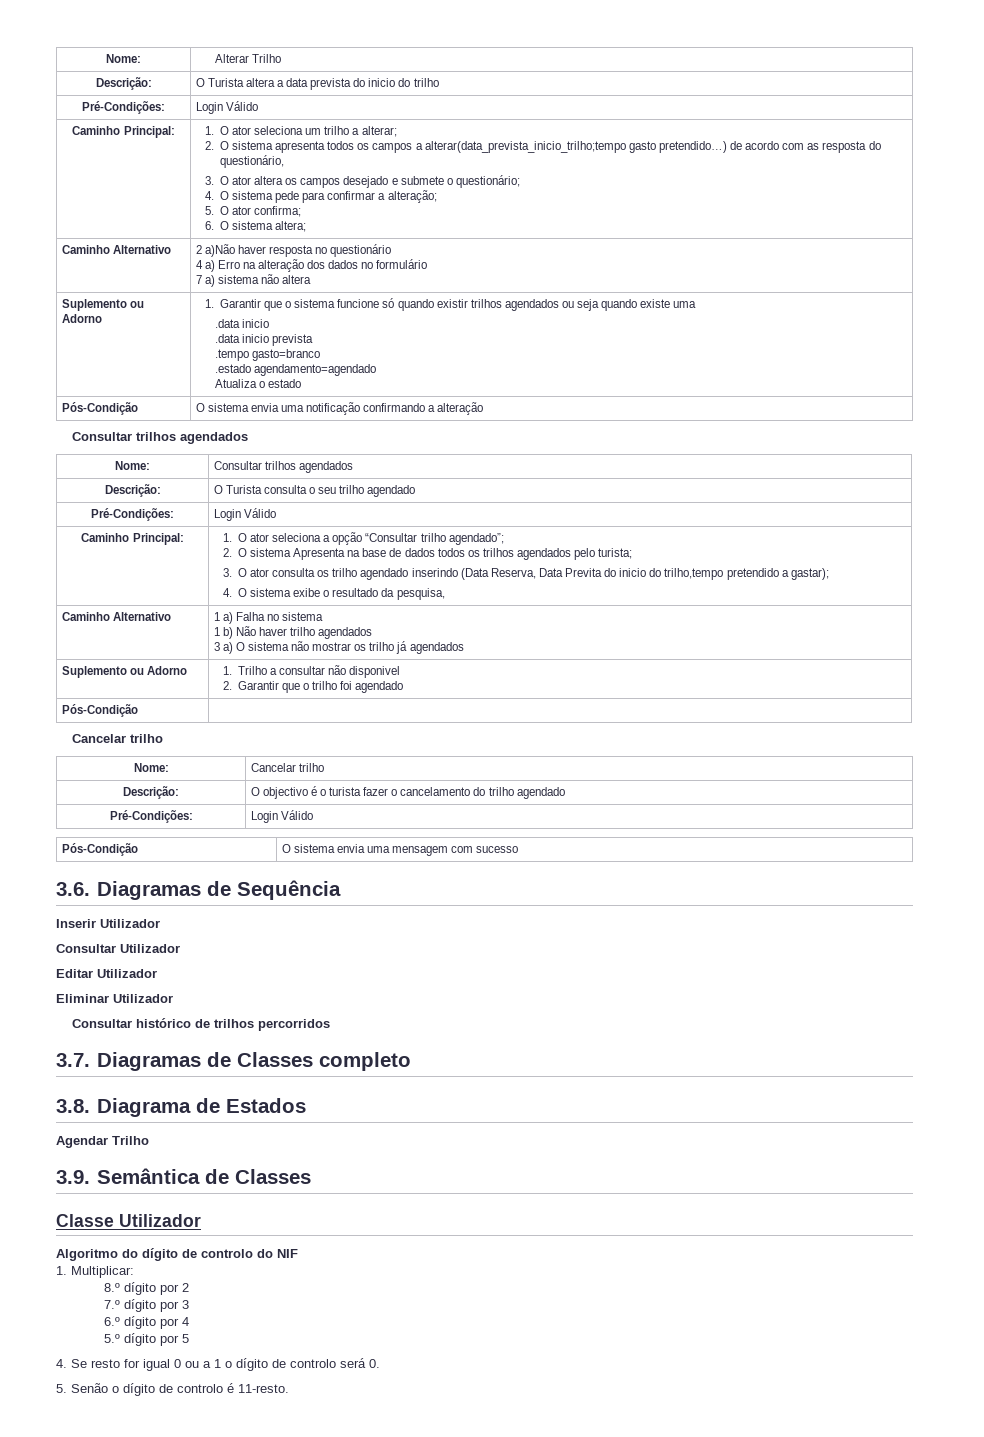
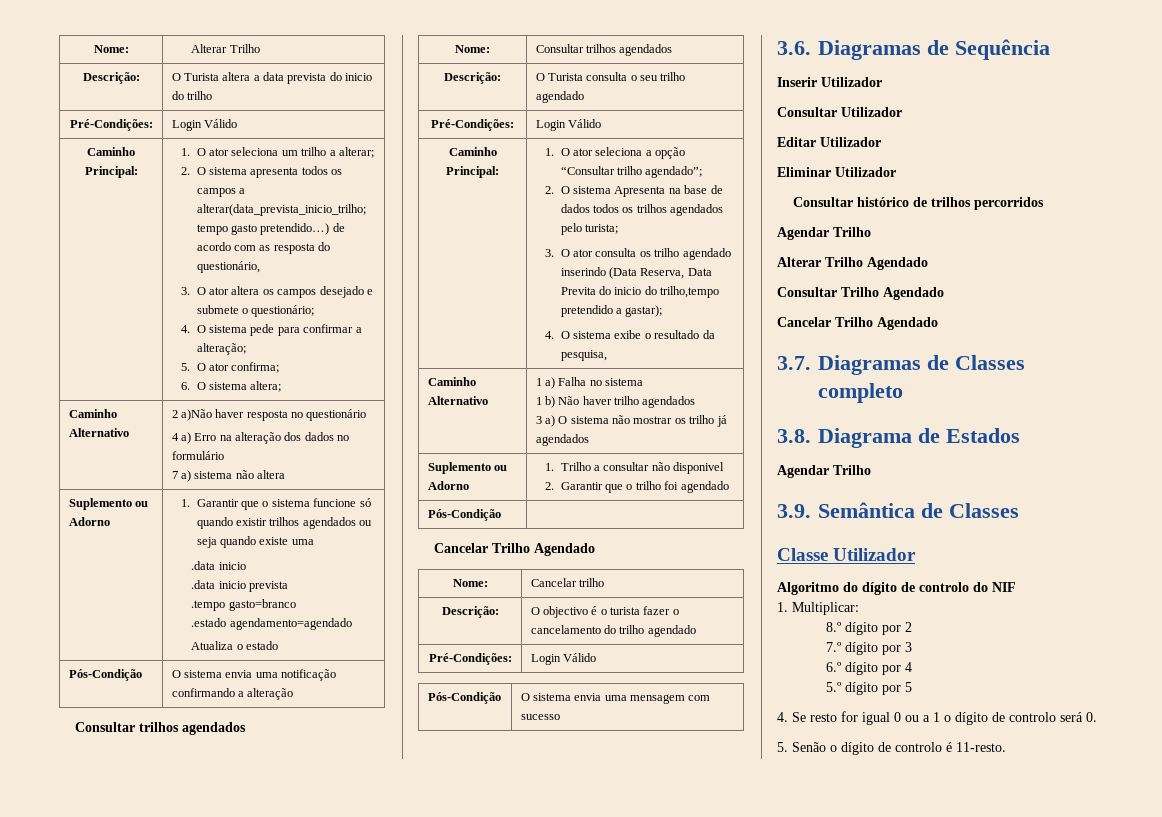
[129,734,163,743] trilho -> [492,543,596,556] Trilho Agendado
(330, 1025) none -> [777,227,871,240] [777,257,928,270] [777,287,944,300] [777,317,938,330] // Agendar Trilho // Alterar Trilho Agendado // Consultar Trilho Agendado // Cancelar Trilho Agendado

